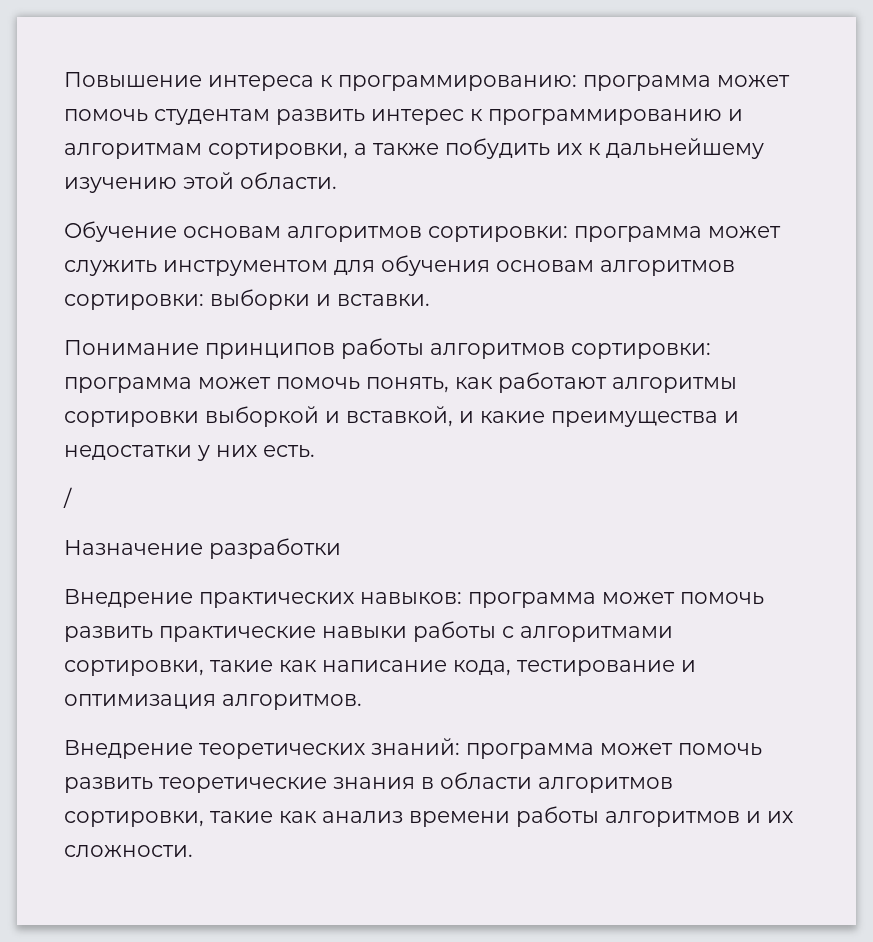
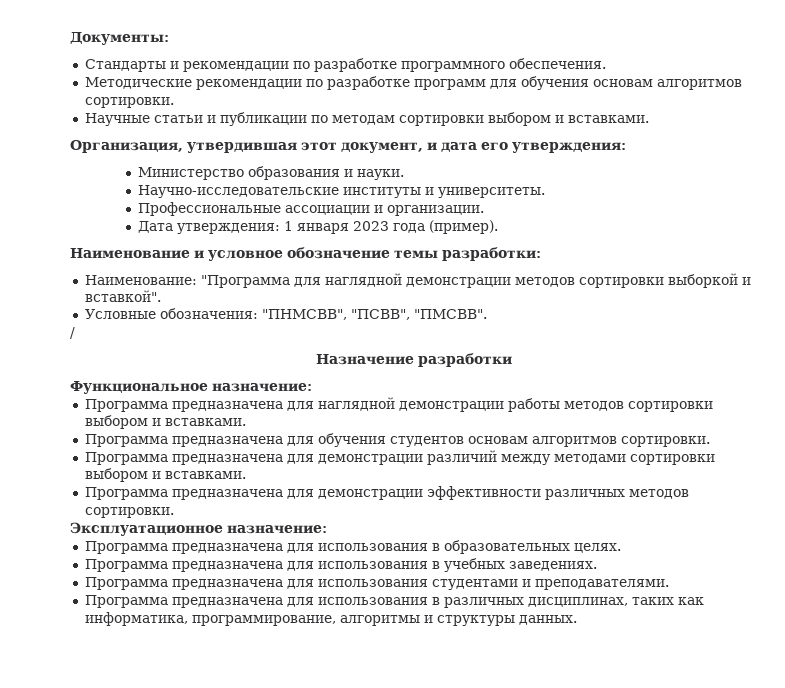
[64,72,790,91] [64,109,743,125] [64,138,764,159] [64,172,337,193] [64,221,781,242] [64,255,735,276] [64,289,430,310] [64,338,711,359] [64,372,737,393] [64,406,739,427] [64,445,315,461] [63,487,72,508] [64,538,341,559] [64,589,764,608] [64,621,673,642] [64,660,696,676] [64,694,362,710] [64,738,762,759] [64,772,673,793] [64,806,793,827] [64,845,193,857] Повышение интереса к программированию: программа может помочь студентам развить интерес к программированию и алгоритмам сортировки, а также побудить их к дальнейшему изучению этой области. // Обучение основам алгоритмов сортировки: программа может служить инструментом для обучения основам алгоритмов сортировки: выборки и вставки. // Понимание принципов работы алгоритмов сортировки: программа может помочь понять, как работают алгоритмы сортировки выборкой и вставкой, и какие преимущества и недостатки у них есть. // / // Назначение разработки // Внедрение практических навыков: программа может помочь развить практические навыки работы с алгоритмами сортировки, такие как написание кода, тестирование и оптимизация алгоритмов. // Внедрение теоретических знаний: программа может помочь развить теоретические знания в области алгоритмов сортировки, такие как анализ времени работы алгоритмов и их сложности. -> [70,32,169,45] [84,58,606,72] [84,76,742,90] [84,97,174,108] [84,112,649,126] [70,140,626,153] [137,166,404,180] [137,185,545,198] [137,202,484,216] [137,220,498,234] [70,247,541,261] [84,273,751,288] [84,290,161,302] [84,308,487,320] [70,327,75,339] [315,353,512,367] [70,381,312,394] [84,397,713,412] [84,415,246,429] [84,433,710,447] [84,450,715,465] [84,468,246,482] [84,486,689,500] [84,507,174,518] [70,522,327,536] [84,540,621,554] [84,558,597,572] [84,577,669,590] [84,595,704,608] [84,612,577,626] Документы: // Стандарты и рекомендации по разработке программного обеспечения. // Методические рекомендации по разработке программ для обучения основам алгоритмов сортировки. // Научные статьи и публикации по методам сортировки выбором и вставками. // Организация, утвердившая этот документ, и дата его утверждения: // Министерство образования и науки. // Научно-исследовательские институты и университеты. // Профессиональные ассоциации и организации. // Дата утверждения: 1 января 2023 года (пример). // Наименование и условное обозначение темы разработки: // Наименование: "Программа для наглядной демонстрации методов сортировки выборкой и вставкой". // Условные обозначения: "ПНМСВВ", "ПСВВ", "ПМСВВ". // / // Назначение разработки // Функциональное назначение: // Программа предназначена для наглядной демонстрации работы методов сортировки выбором и вставками. // Программа предназначена для обучения студентов основам алгоритмов сортировки. // Программа предназначена для демонстрации различий между методами сортировки выбором и вставками. // Программа предназначена для демонстрации эффективности различных методов сортировки. // Эксплуатационное назначение: // Программа предназначена для использования в образовательных целях. // Программа предназначена для использования в учебных заведениях. // Программа предназначена для использования студентами и преподавателями. // Программа предназначена для использования в различных дисциплинах, таких как информатика, программирование, алгоритмы и структуры данных.

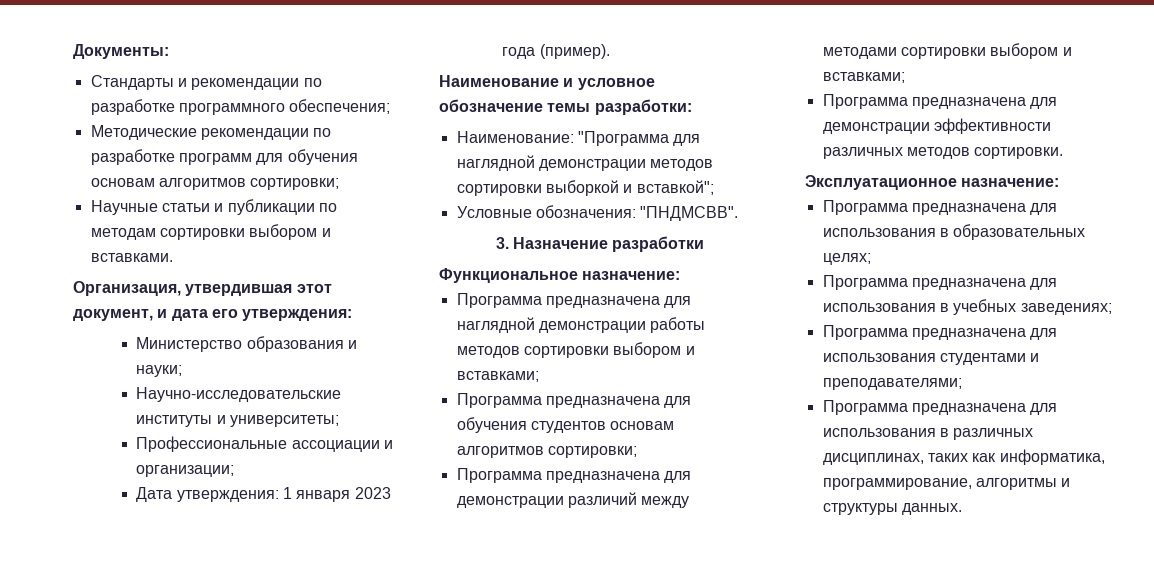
[508,58,606,69] обеспечения. -> [289,99,391,114] обеспечения;
[84,97,174,108] сортировки. -> [250,178,340,190] сортировки;
[356,169,404,180] науки. -> [136,365,183,377] науки;
[437,187,545,198] университеты. -> [229,415,339,427] университеты;
[386,205,484,216] организации. -> [136,465,235,477] организации;
[84,290,161,302] вставкой". -> [636,180,714,195] вставкой";
[261,309,487,320] [70,327,75,339] "ПНМСВВ", "ПСВВ", "ПМСВВ". // / // -> [640,206,739,221] [495,237,509,249] "ПНДМСВВ". // 3.
[164,418,246,426] вставками. -> [456,371,539,382] вставками;
[620,436,710,447] сортировки. -> [547,446,637,458] сортировки;
[164,471,246,479] вставками. -> [822,72,905,83] вставками;
[573,543,621,553] целях. -> [822,253,871,265] целях;
[508,561,597,571] заведениях. -> [1020,303,1112,315] заведениях;
[534,579,669,590] преподавателями. -> [822,378,962,390] преподавателями;

